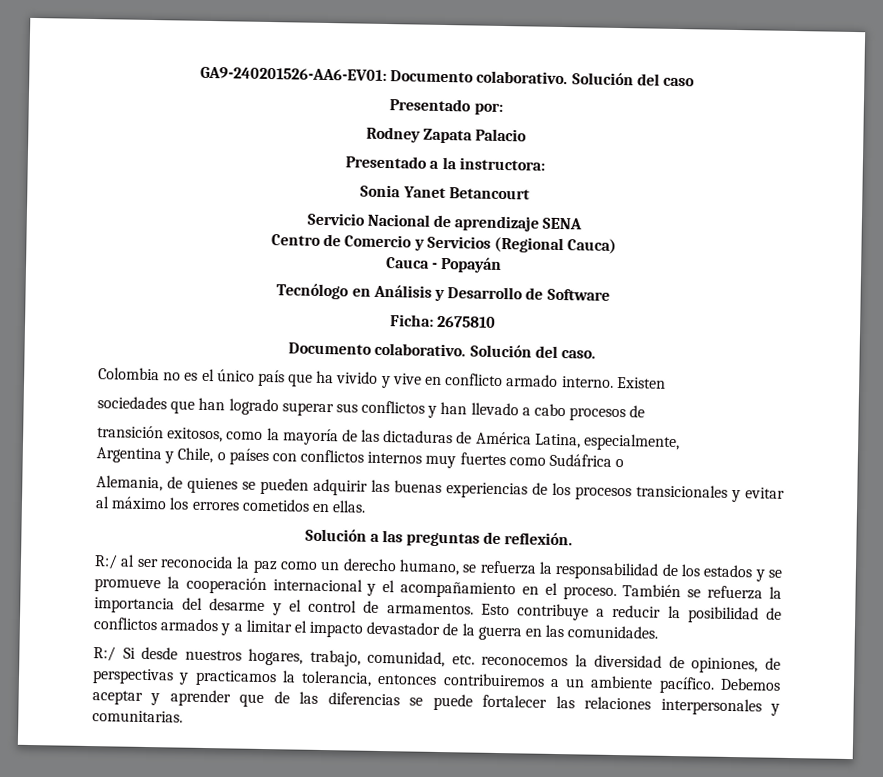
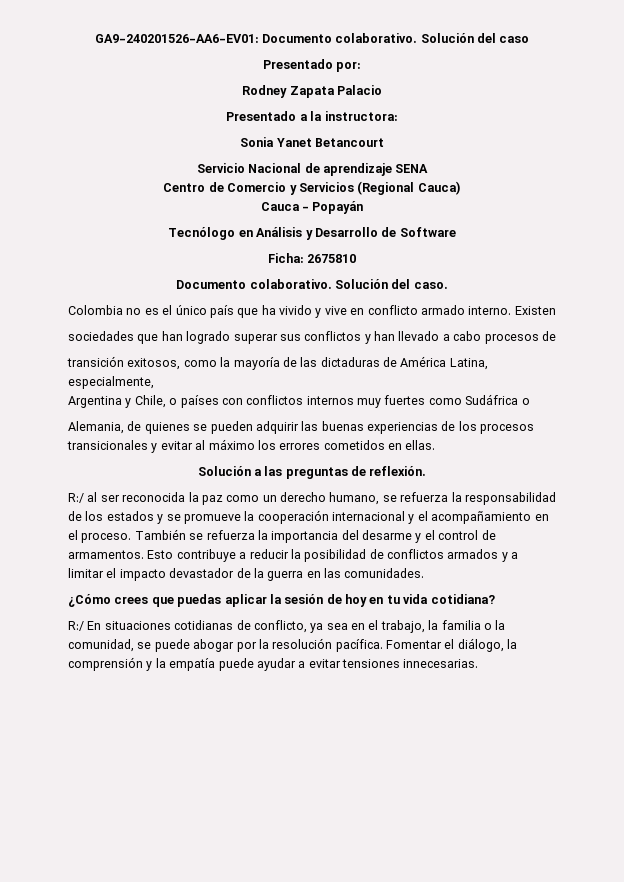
[93,646,782,674] [92,668,781,694] [92,689,780,716] [92,710,183,723] R:/ Si desde nuestros hogares, trabajo, comunidad, etc. reconocemos la diversidad de opiniones, de perspectivas y practicamos la tolerancia, entonces contribuiremos a un ambiente pacífico. Debemos aceptar y aprender que de las diferencias se puede fortalecer las relaciones interpersonales y comunitarias. -> [68,594,495,607] [68,620,506,633] [68,638,518,652] [68,657,479,671] ¿Cómo crees que puedas aplicar la sesión de hoy en tu vida cotidiana? // R:/ En situaciones cotidianas de conflicto, ya sea en el trabajo, la familia o la comunidad, se puede abogar por la resolución pacífica. Fomentar el diálogo, la comprensión y la empatía puede ayudar a evitar tensiones innecesarias.

